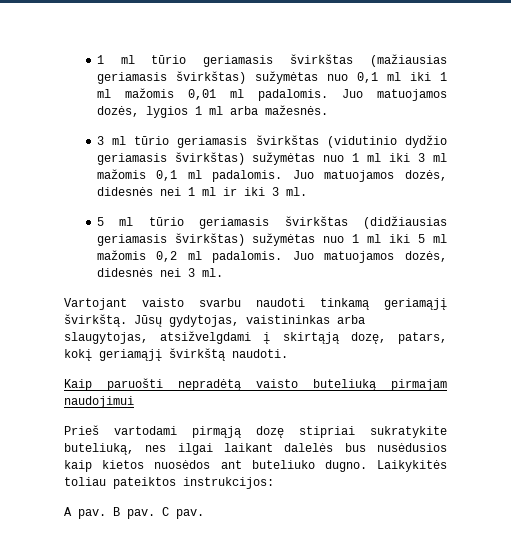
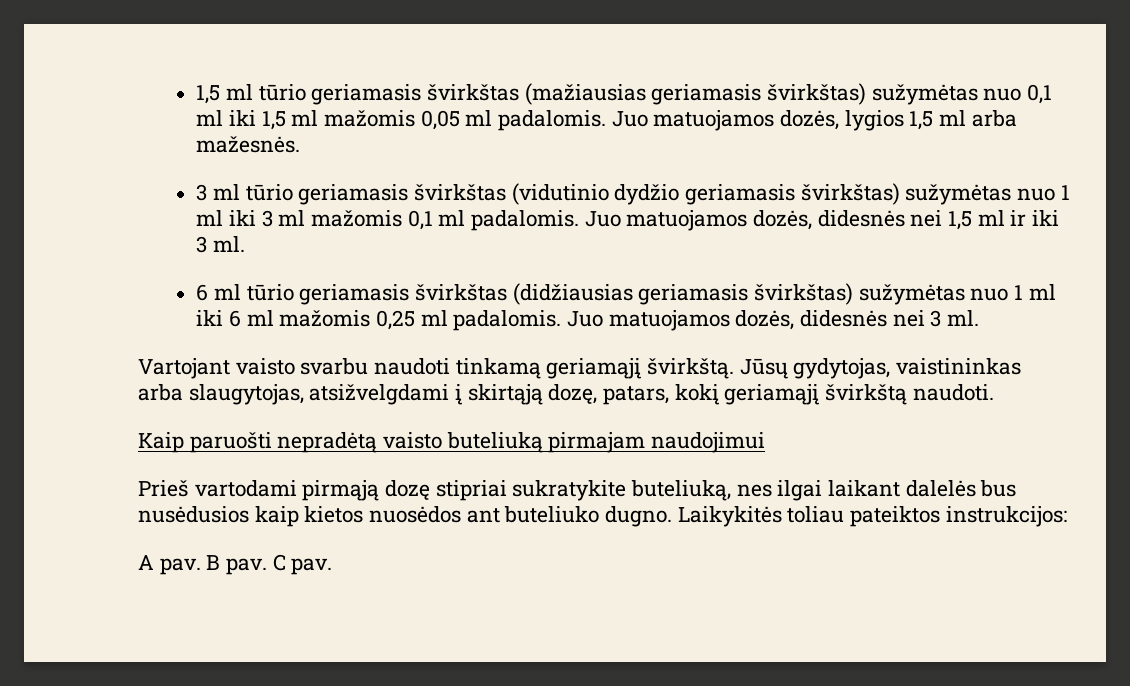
[96,55,104,64] 1 -> [196,85,221,104] 1,5
[440,72,447,81] [96,88,216,100] 1 ml mažomis 0,01 -> [261,110,460,130] 1,5 ml mažomis 0,05
[194,106,202,115] 1 -> [909,111,934,130] 1,5
[187,187,195,196] 1 -> [947,211,972,230] 1,5
[96,217,104,226] 5 -> [196,284,209,301] 6
[418,234,448,243] [96,250,178,262] 5 ml mažomis 0,2 -> [228,310,415,330] 6 ml mažomis 0,25

